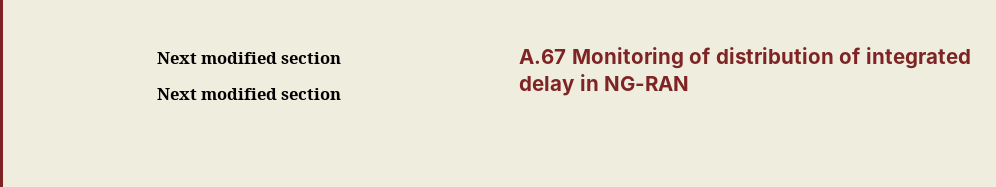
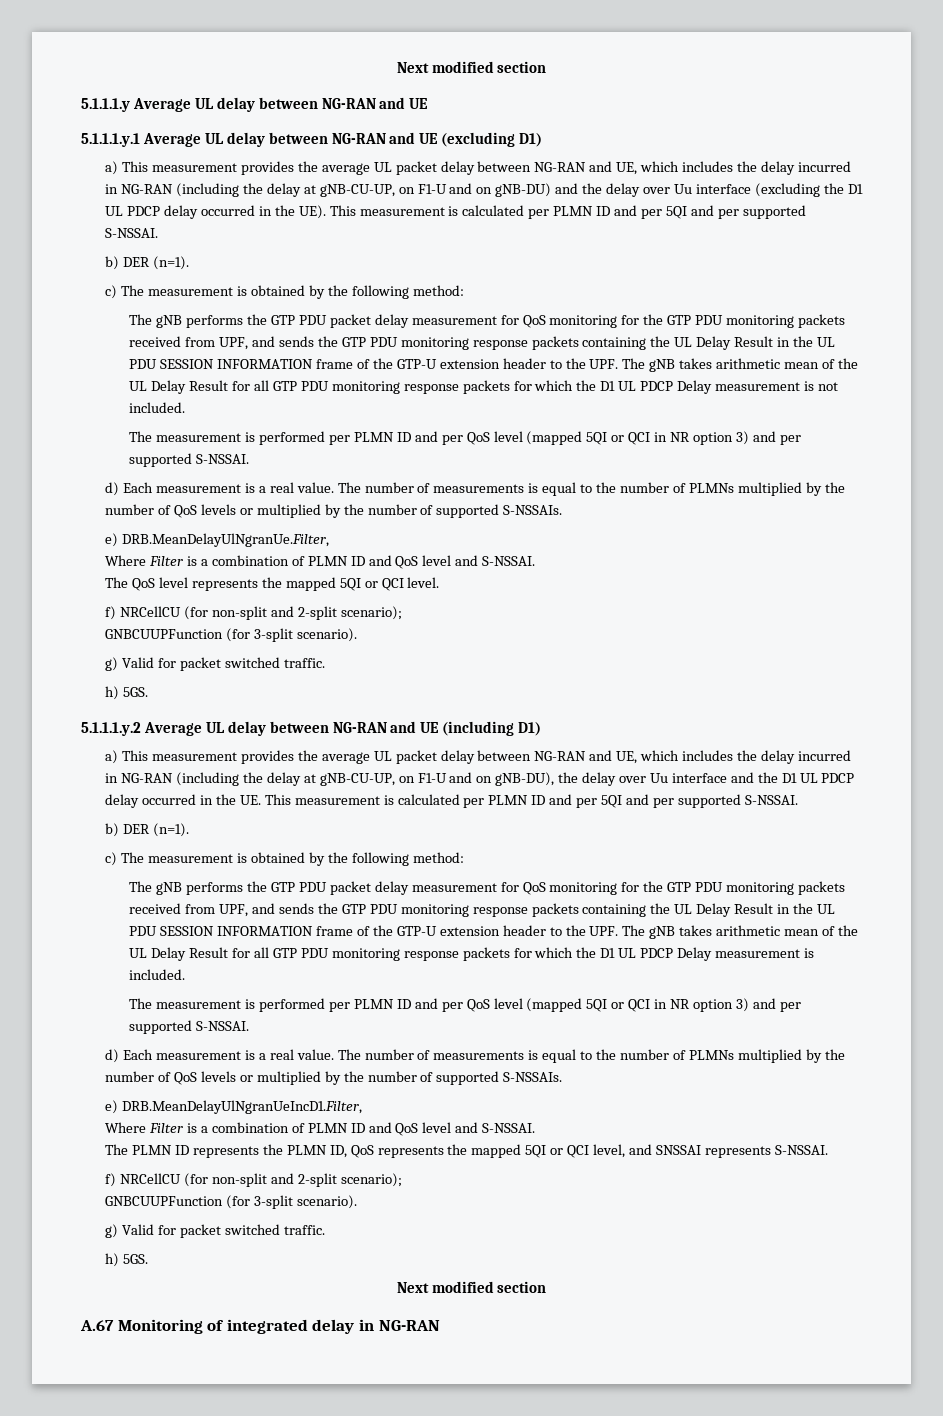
[156,52,342,64] Next modified section -> [396,61,547,73] [81,97,429,112] [81,132,543,147] [105,161,851,175] [105,183,863,197] [105,205,806,219] [105,228,159,238] [105,256,190,270] [105,285,464,299] [129,314,845,328] [129,336,835,350] [129,358,858,372] [129,380,838,394] [129,402,186,413] [129,431,801,445] [129,453,250,467] [105,482,845,496] [105,504,563,518] [105,533,330,547] [105,555,536,569] [105,577,440,591] [105,606,402,620] [105,628,357,642] [105,657,325,671] [105,686,149,700] [81,721,542,736] [105,750,851,764] [105,772,855,786] [105,794,798,808] [105,823,190,837] [105,852,464,866] [129,881,845,895] [129,903,835,917] [129,925,858,939] [129,947,814,961] [129,969,186,980] [129,998,801,1012] [129,1020,250,1034] [105,1049,845,1063] [105,1071,563,1085] [105,1100,363,1114] [105,1122,536,1136] [105,1144,828,1158] [105,1173,402,1187] [105,1195,357,1209] [105,1224,325,1238] [105,1253,149,1267] Next modified section // 5.1.1.1.y Average UL delay between NG-RAN and UE // 5.1.1.1.y.1 Average UL delay between NG-RAN and UE (excluding D1) // a) This measurement provides the average UL packet delay between NG-RAN and UE, which includes the delay incurred in NG-RAN (including the delay at gNB-CU-UP, on F1-U and on gNB-DU) and the delay over Uu interface (excluding the D1 UL PDCP delay occurred in the UE). This measurement is calculated per PLMN ID and per 5QI and per supported S-NSSAI. // b) DER (n=1). // c) The measurement is obtained by the following method: // The gNB performs the GTP PDU packet delay measurement for QoS monitoring for the GTP PDU monitoring packets received from UPF, and sends the GTP PDU monitoring response packets containing the UL Delay Result in the UL PDU SESSION INFORMATION frame of the GTP-U extension header to the UPF. The gNB takes arithmetic mean of the UL Delay Result for all GTP PDU monitoring response packets for which the D1 UL PDCP Delay measurement is not included. // The measurement is performed per PLMN ID and per QoS level (mapped 5QI or QCI in NR option 3) and per supported S-NSSAI. // d) Each measurement is a real value. The number of measurements is equal to the number of PLMNs multiplied by the number of QoS levels or multiplied by the number of supported S-NSSAIs. // e) DRB.MeanDelayUlNgranUe.Filter, // Where Filter is a combination of PLMN ID and QoS level and S-NSSAI. // The QoS level represents the mapped 5QI or QCI level. // f) NRCellCU (for non-split and 2-split scenario); // GNBCUUPFunction (for 3-split scenario). // g) Valid for packet switched traffic. // h) 5GS. // 5.1.1.1.y.2 Average UL delay between NG-RAN and UE (including D1) // a) This measurement provides the average UL packet delay between NG-RAN and UE, which includes the delay incurred in NG-RAN (including the delay at gNB-CU-UP, on F1-U and on gNB-DU), the delay over Uu interface and the D1 UL PDCP delay occurred in the UE. This measurement is calculated per PLMN ID and per 5QI and per supported S-NSSAI. // b) DER (n=1). // c) The measurement is obtained by the following method: // The gNB performs the GTP PDU packet delay measurement for QoS monitoring for the GTP PDU monitoring packets received from UPF, and sends the GTP PDU monitoring response packets containing the UL Delay Result in the UL PDU SESSION INFORMATION frame of the GTP-U extension header to the UPF. The gNB takes arithmetic mean of the UL Delay Result for all GTP PDU monitoring response packets for which the D1 UL PDCP Delay measurement is included. // The measurement is performed per PLMN ID and per QoS level (mapped 5QI or QCI in NR option 3) and per supported S-NSSAI. // d) Each measurement is a real value. The number of measurements is equal to the number of PLMNs multiplied by the number of QoS levels or multiplied by the number of supported S-NSSAIs. // e) DRB.MeanDelayUlNgranUeIncD1.Filter, // Where Filter is a combination of PLMN ID and QoS level and S-NSSAI. // The PLMN ID represents the PLMN ID, QoS represents the mapped 5QI or QCI level, and SNSSAI represents S-NSSAI. // f) NRCellCU (for non-split and 2-split scenario); // GNBCUUPFunction (for 3-split scenario). // g) Valid for packet switched traffic. // h) 5GS.
[715,47,861,64] distribution of -> (225, 1325) none

